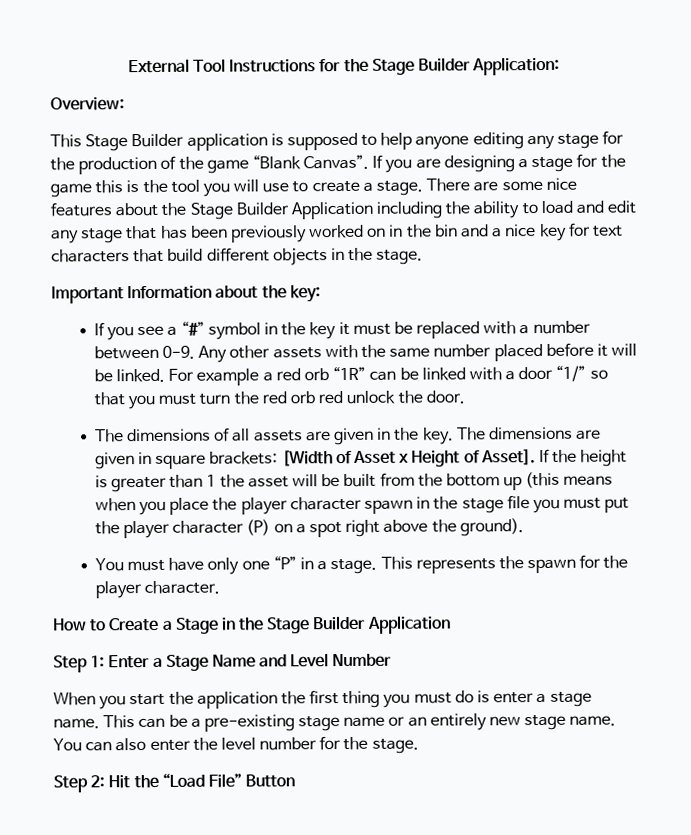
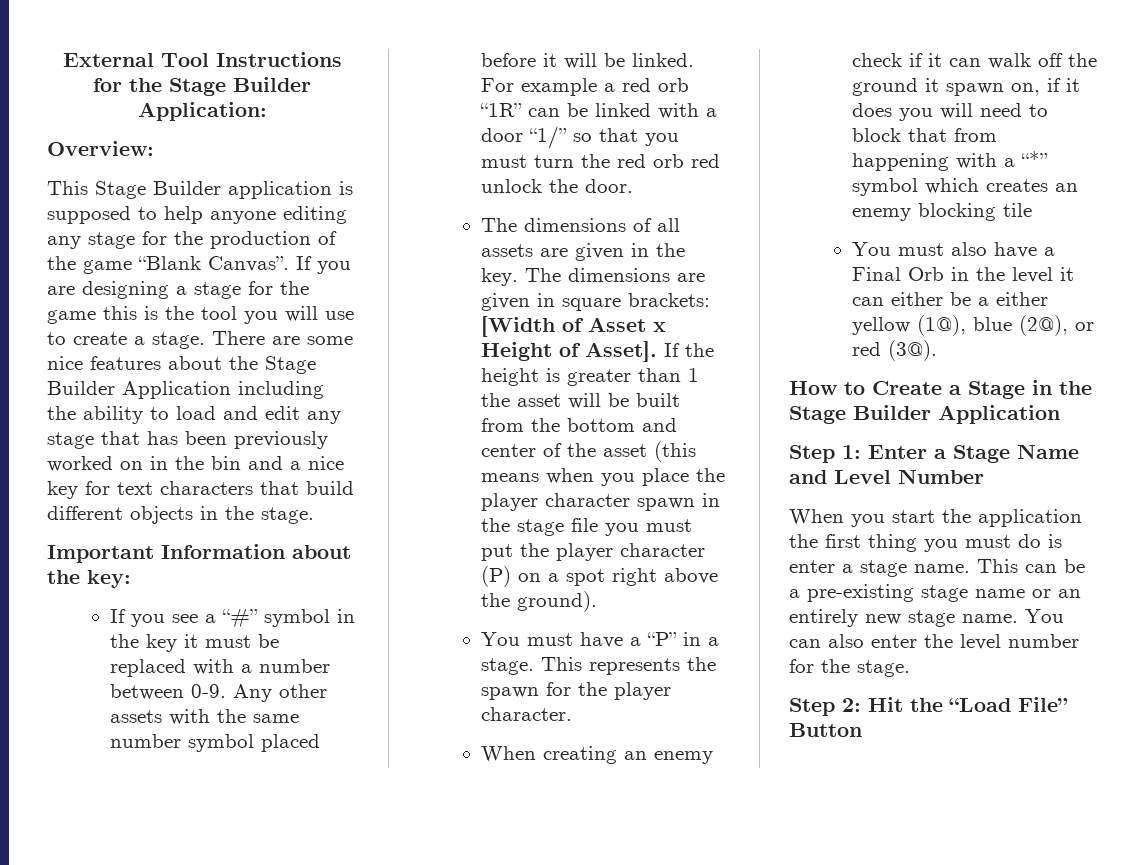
(492, 351) none -> [188,734,255,752] symbol
[503,476,523,491] up -> [642,418,678,432] [481,443,648,457] and center of the asset
[207,557,270,575] only one -> [630,637,642,646] a
(221, 587) none -> [481,746,714,764] [852,53,1098,69] [852,78,1081,96] [852,103,1049,121] [852,128,998,142] [852,151,1049,171] [852,178,1079,196] [852,203,1033,221] [852,242,1056,258] [852,267,1075,283] [852,292,1049,306] [852,315,1095,336] [852,340,938,361] // When creating an enemy check if it can walk off the ground it spawn on, if it does you will need to block that from happening with a “*” symbol which creates an enemy blocking tile // You must also have a Final Orb in the level it can either be a either yellow (1@), blue (2@), or red (3@).

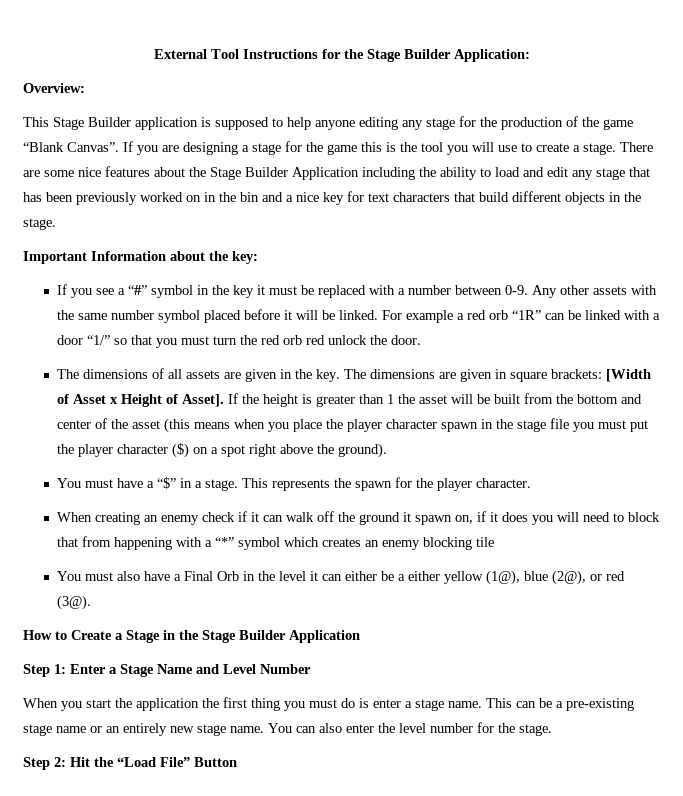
[481,566,512,587] (P) -> [171,443,189,458] ($)
[647,632,678,646] “P” -> [156,477,176,489] “$”

